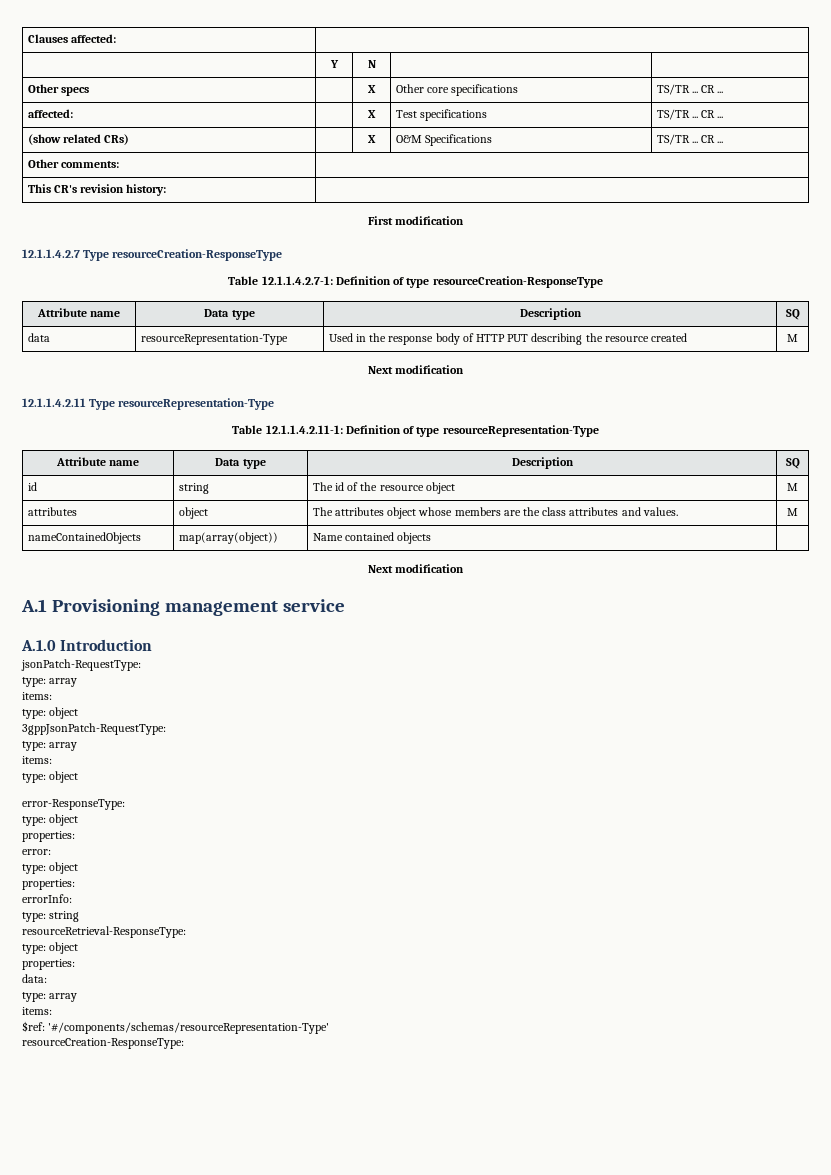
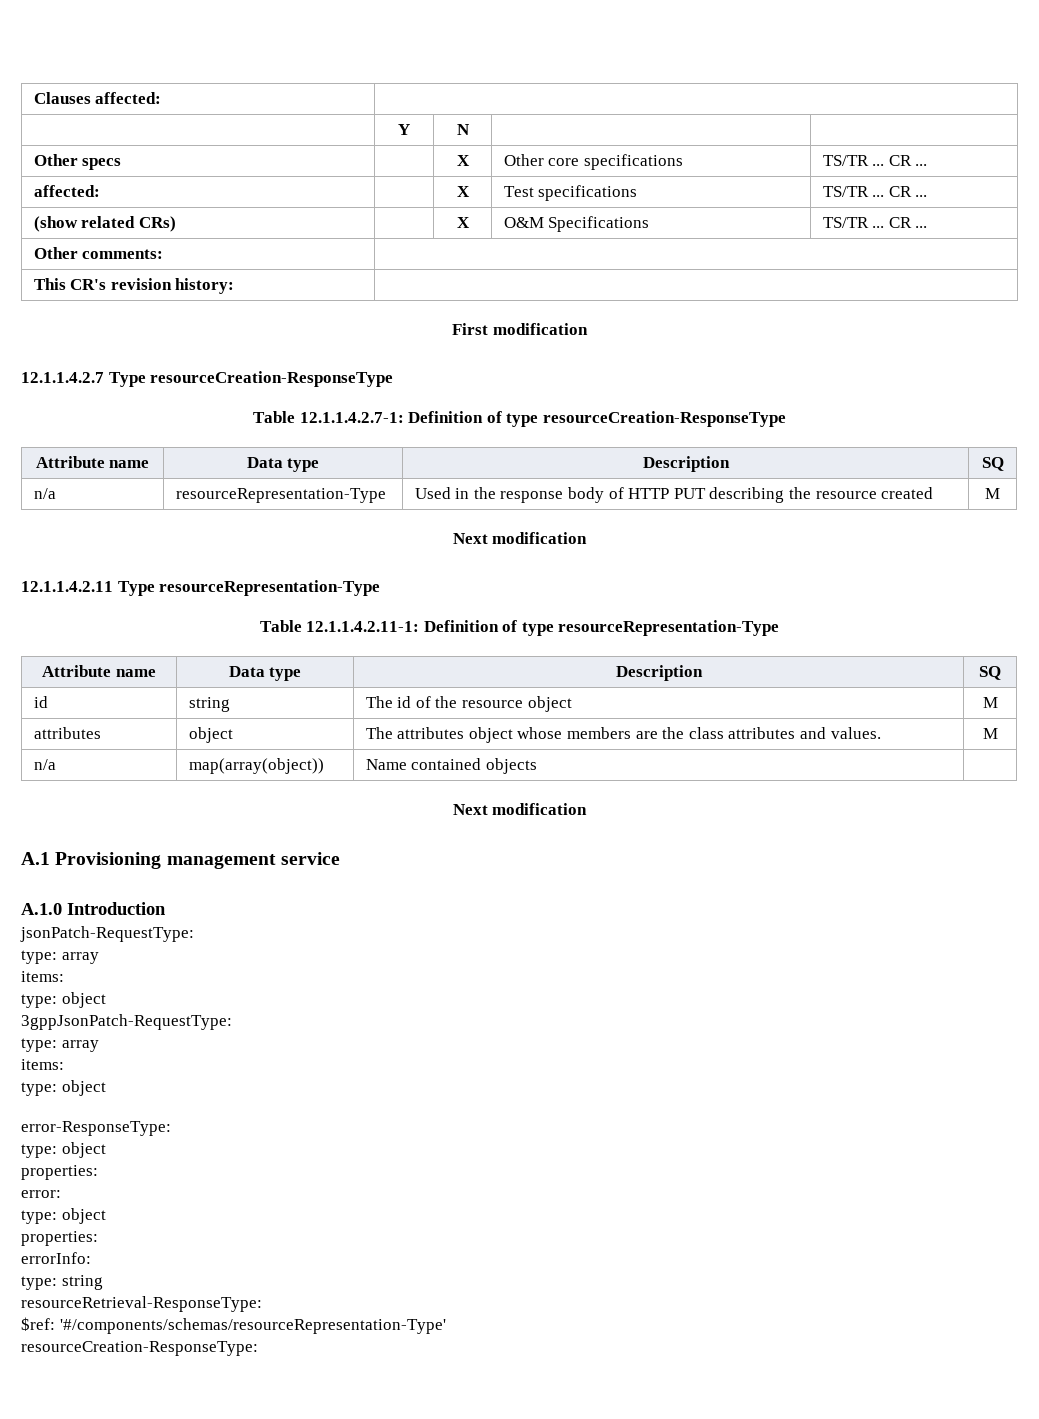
[27,333,50,342] data -> [33,488,56,499] n/a
[27,532,141,544] nameContainedObjects -> [33,759,56,770] n/a
[22,942,79,954] [22,959,75,970] [22,974,47,983] [22,992,78,1002] [22,1007,52,1015] // type: object // properties: // data: // type: array // items: -> (262, 1304) none

